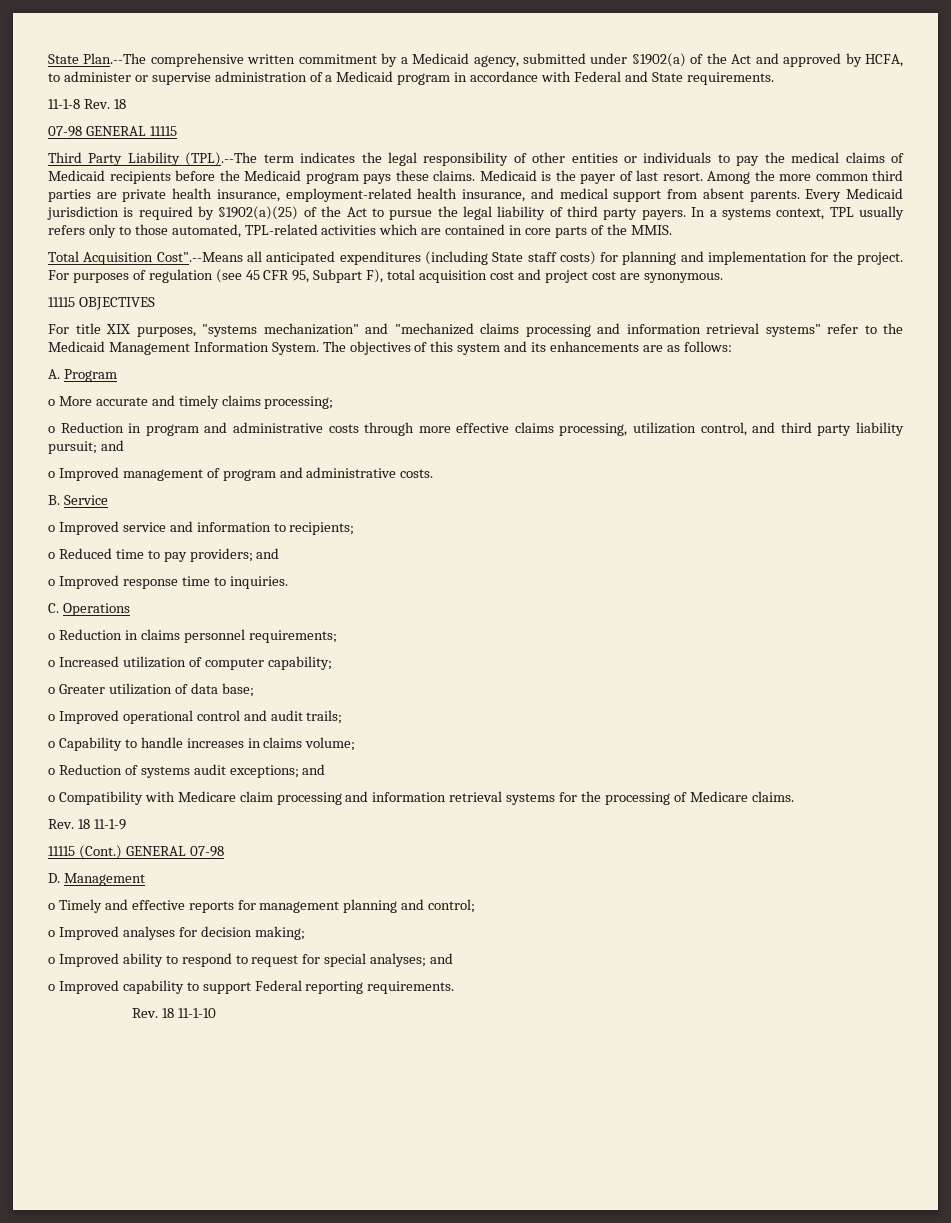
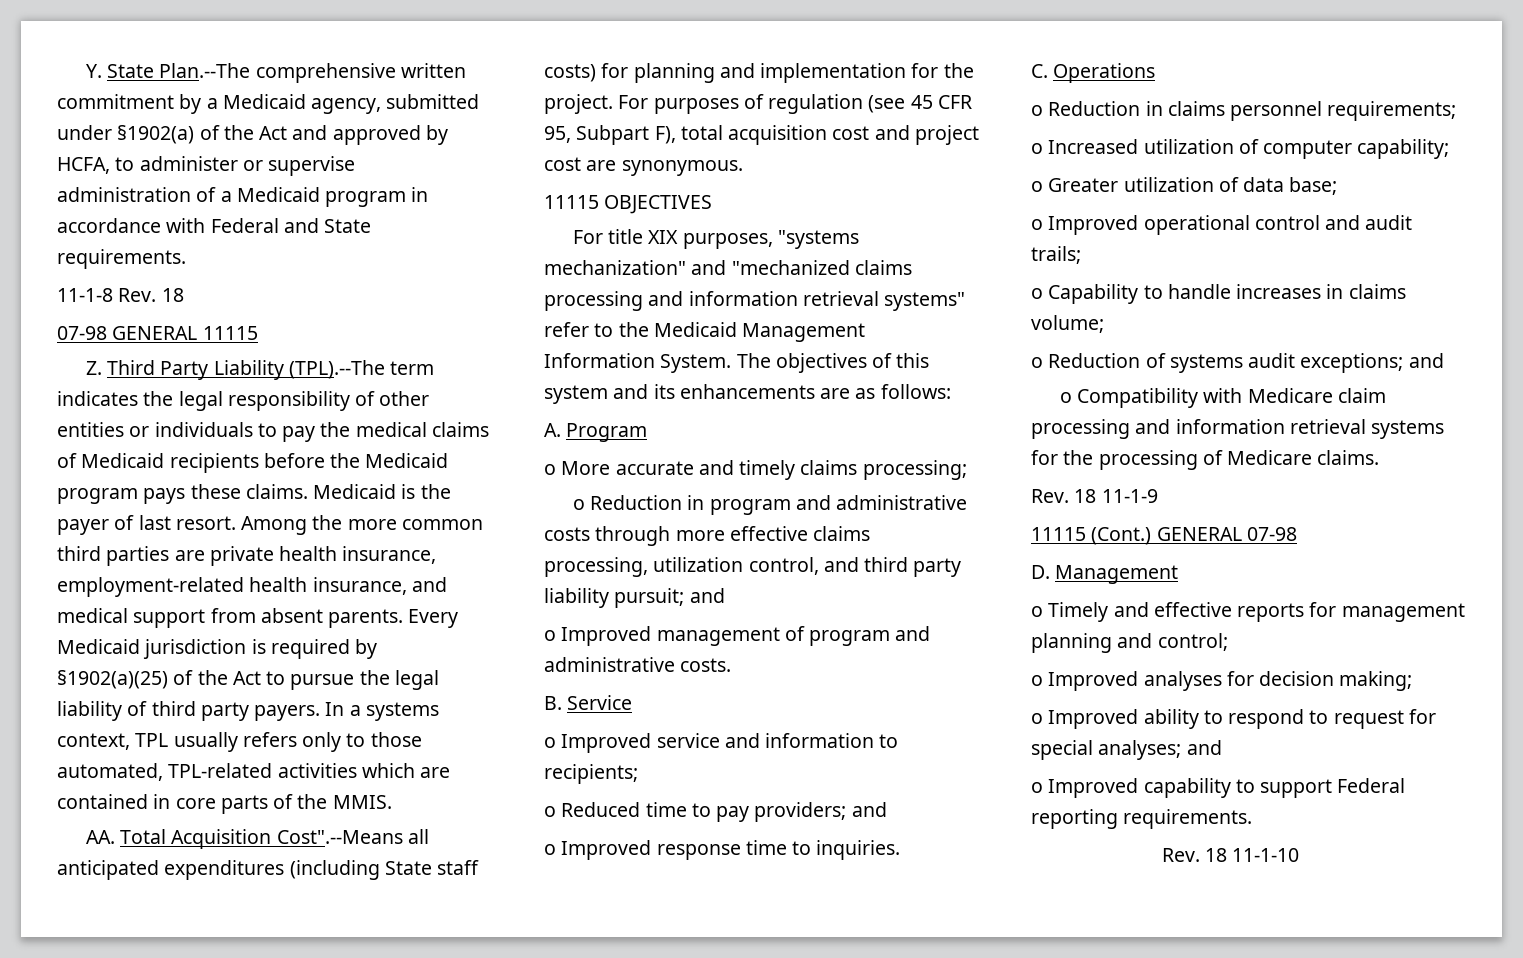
(48, 59) none -> [85,64,102,78] Y.
(177, 131) none -> [85,361,102,375] Z.
(672, 230) none -> [85,830,115,844] AA.

